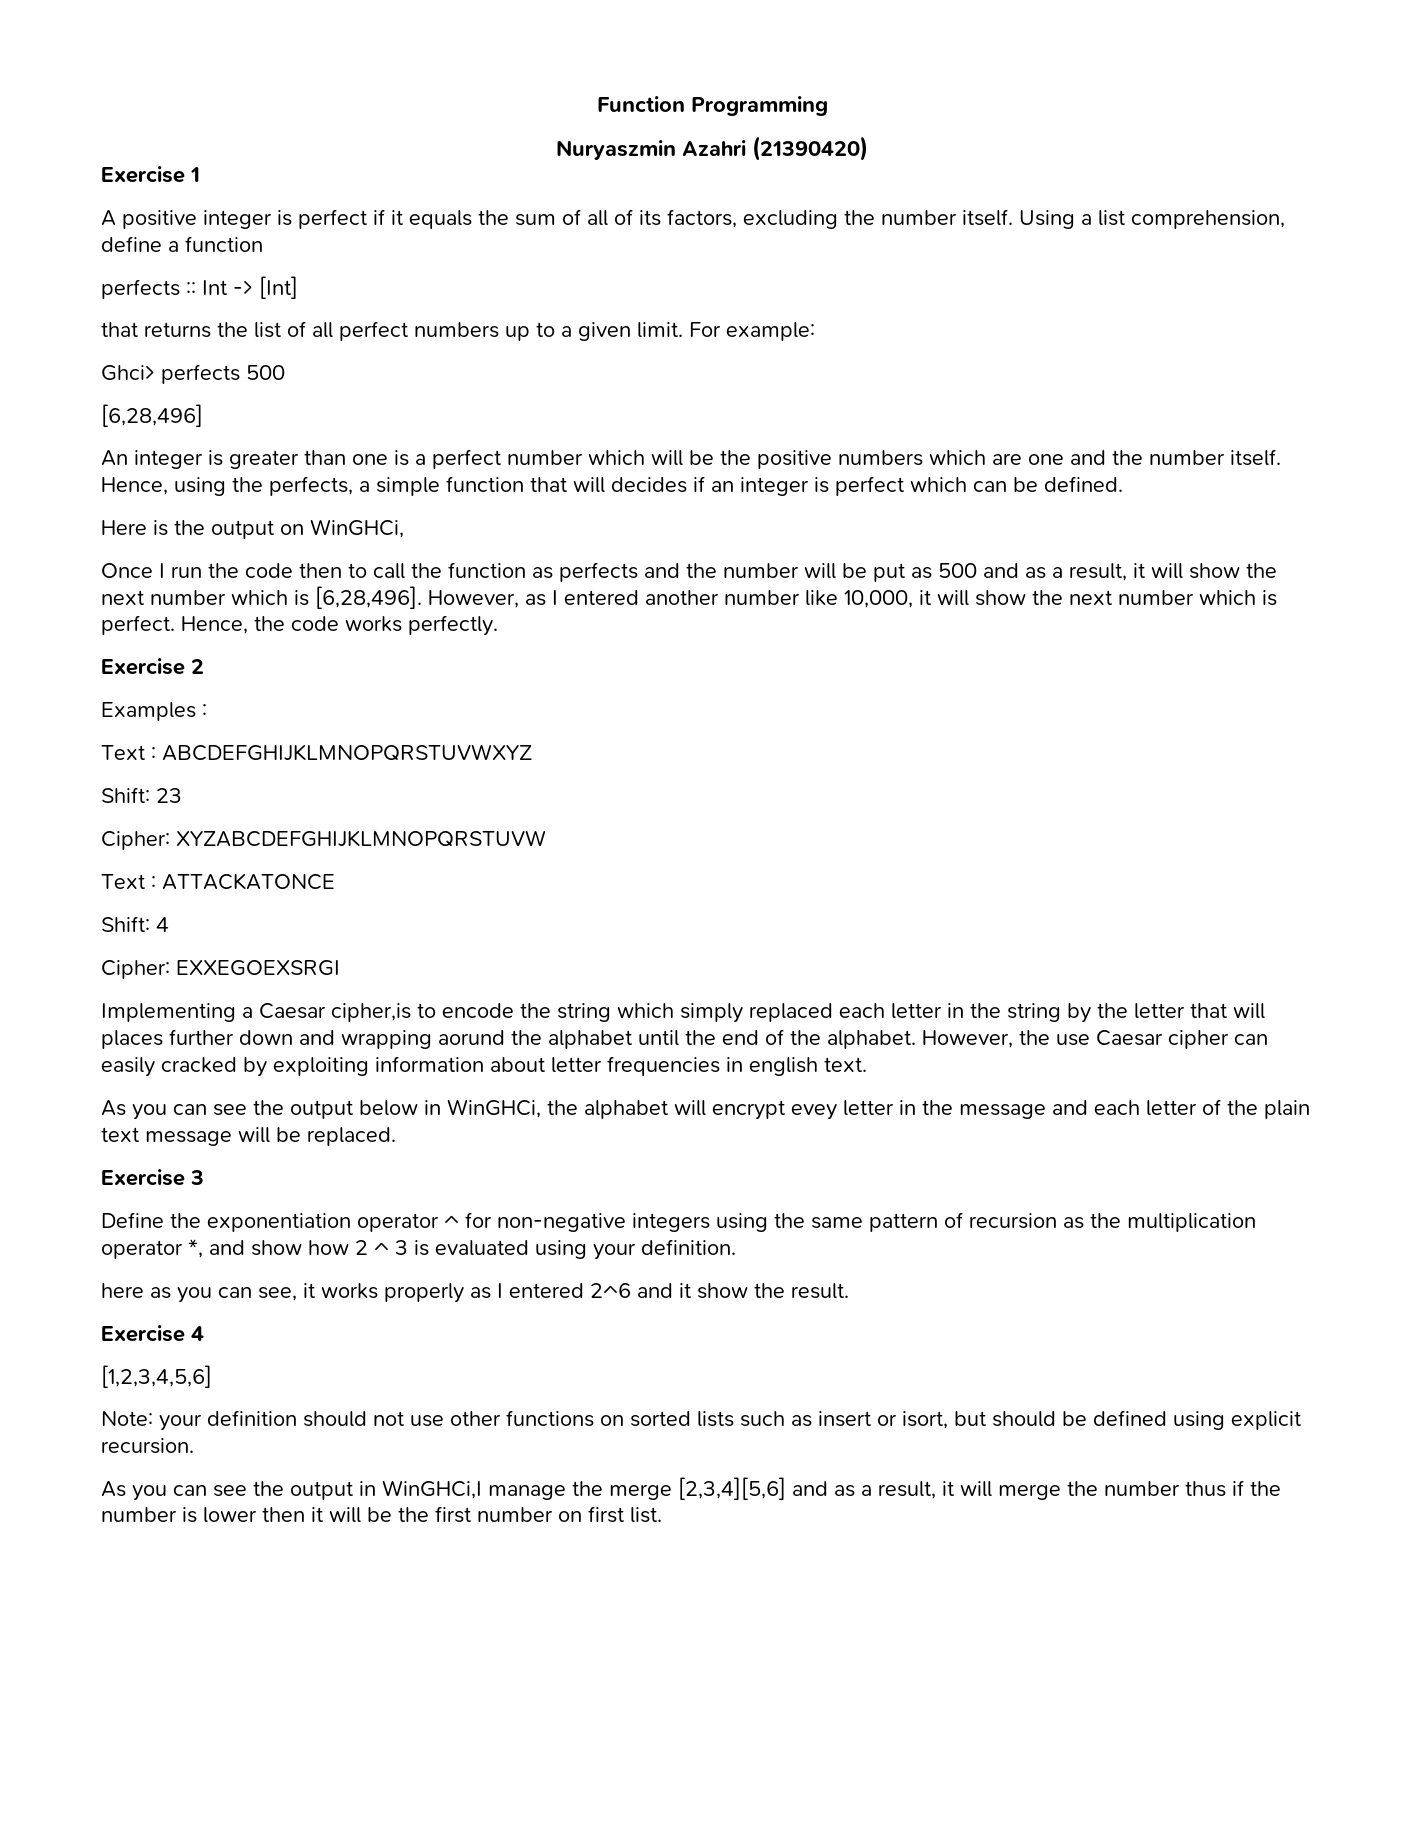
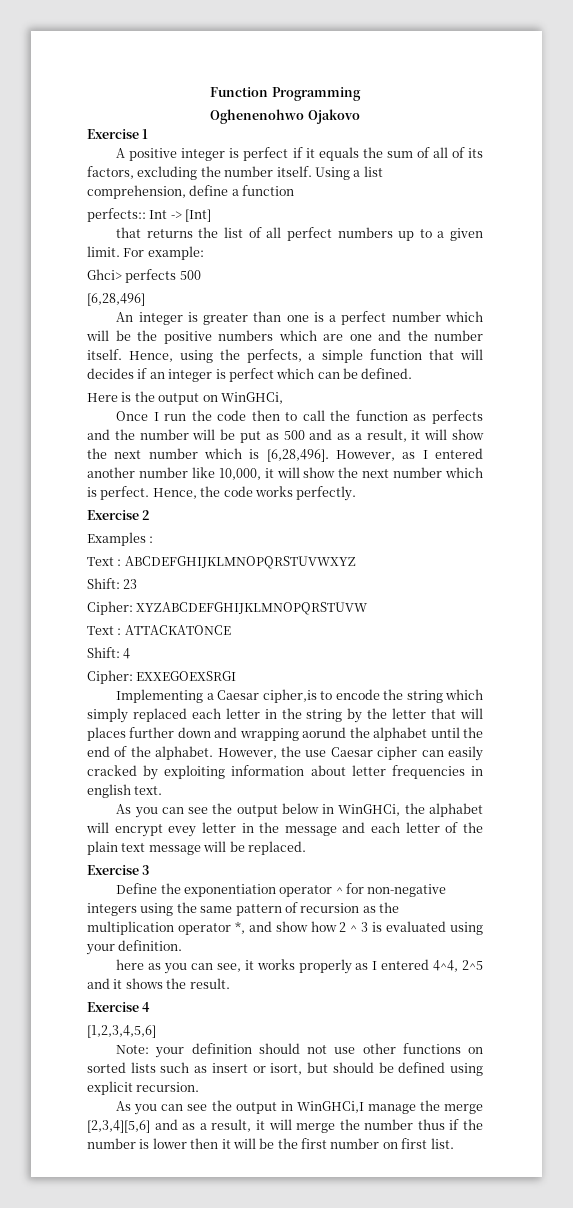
[556,136,868,161] Nuryaszmin Azahri (21390420) -> [210,109,360,124] Oghenenohwo Ojakovo
[101,279,196,299] perfects :: -> [87,208,146,222] perfects::
[590,1283,631,1298] 2^6 -> [433,960,483,972] 4^4, 2^5
[697,1283,748,1299] show -> [125,978,163,989] shows

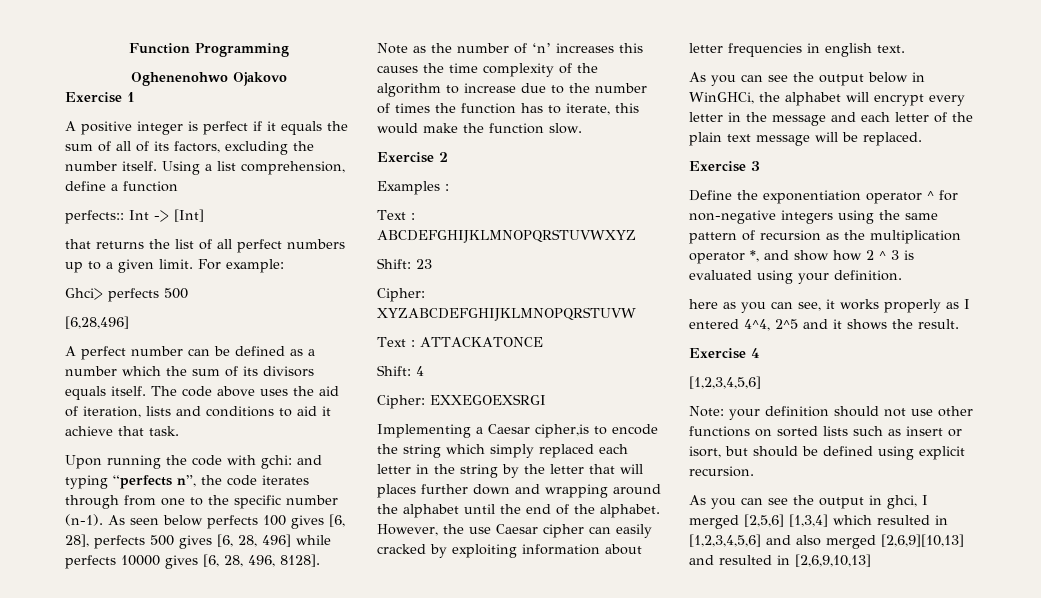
[116,311,483,325] [86,330,483,344] [87,349,484,363] [87,368,413,382] [87,391,283,405] [116,410,483,424] [87,429,484,443] [87,448,483,462] [87,467,483,480] [87,486,357,501] An integer is greater than one is a perfect number which will be the positive numbers which are one and the number itself. Hence, using the perfects, a simple function that will decides if an integer is perfect which can be defined. // Here is the output on WinGHCi, // Once I run the code then to call the function as perfects and the number will be put as 500 and as a result, it will show the next number which is [6,28,496]. However, as I entered another number like 10,000, it will show the next number which is perfect. Hence, the code works perfectly. -> [65,346,315,360] [65,366,314,377] [65,386,339,400] [65,406,331,418] [65,426,179,436] [65,455,322,469] [65,475,309,489] [65,495,338,509] [65,514,345,529] [65,534,331,549] [65,554,320,569] [377,43,643,54] [377,63,598,77] [377,83,647,97] [377,103,639,115] [377,123,582,134] A perfect number can be defined as a number which the sum of its divisors equals itself. The code above uses the aid of iteration, lists and conditions to aid it achieve that task. // Upon running the code with gchi: and typing “perfects n”, the code iterates through from one to the specific number (n-1). As seen below perfects 100 gives [6, 28], perfects 500 gives [6, 28, 496] while perfects 10000 gives [6, 28, 496, 8128]. Note as the number of ‘n’ increases this causes the time complexity of the algorithm to increase due to the number of times the function has to iterate, this would make the function slow.
[302,727,347,738] aorund -> [613,484,661,495] around
[168,826,197,837] evey -> [929,95,965,106] every
[296,1100,483,1114] [87,1119,483,1133] [87,1138,454,1149] WinGHCi,I manage the merge [2,3,4][5,6] and as a result, it will merge the number thus if the number is lower then it will be the first number on first list. -> [887,495,928,509] [689,514,948,529] [689,534,964,549] [689,554,871,567] ghci, I merged [2,5,6] [1,3,4] which resulted in [1,2,3,4,5,6] and also merged [2,6,9][10,13] and resulted in [2,6,9,10,13]

